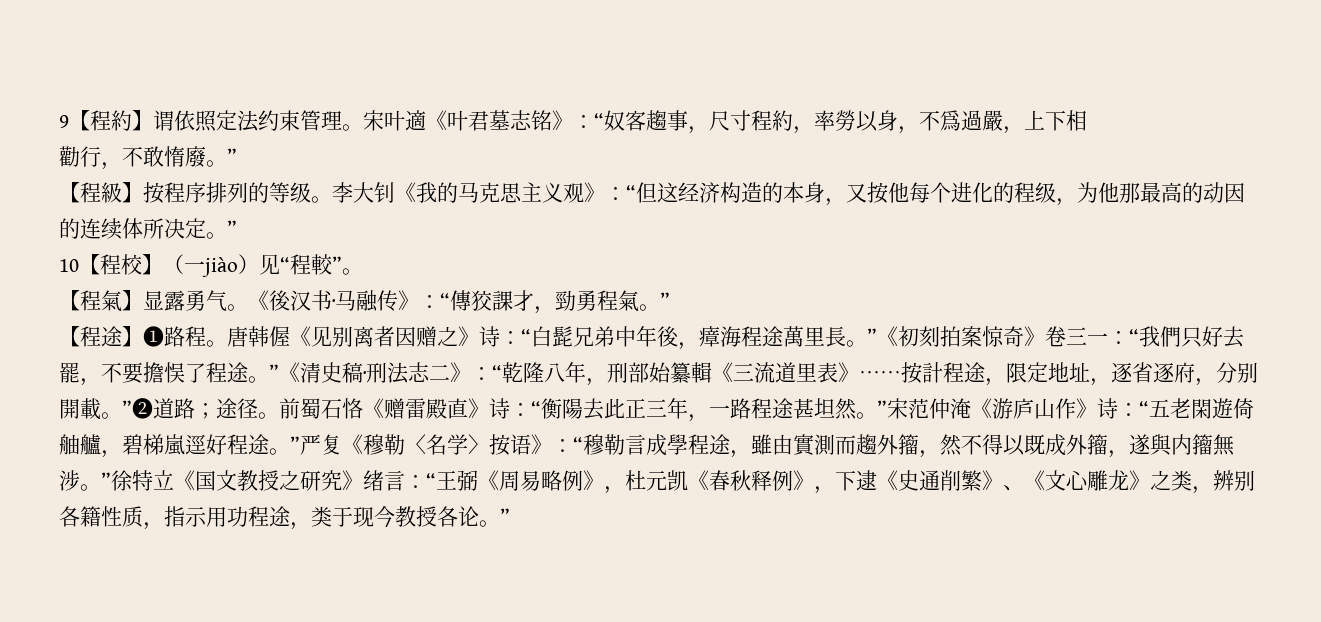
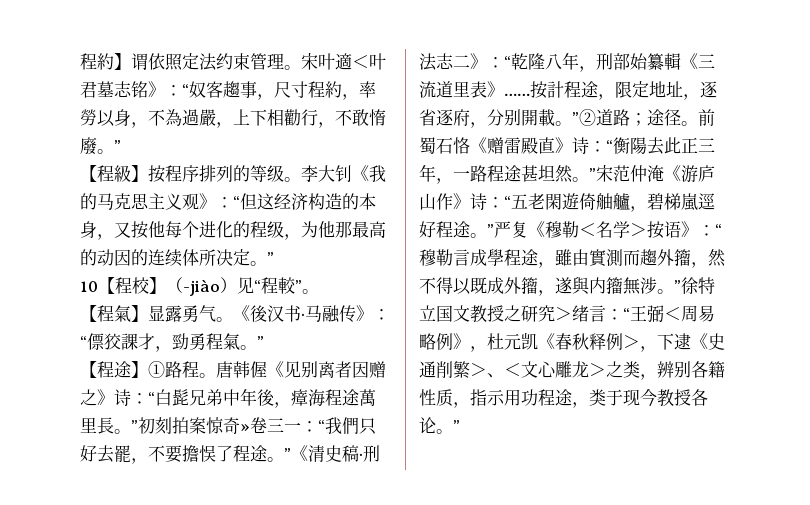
[59,110,90,131] 9【 -> (80, 61) none
[426,110,447,130] 《 -> [352,55,369,68] ＜
[940,110,961,131] 爲 -> [165,109,182,126] 為
(1087, 120) // -> (284, 117) none
[184,257,238,277] 一jiào -> [183,279,220,296] -jiào
[450,290,471,311] 傳 -> [87,333,104,350] 僄
[143,326,164,347] ❶ -> [148,361,165,378] ①
[877,326,898,346] 《 -> (138, 426) none
[1024,326,1045,346] 》 -> [240,424,250,432] »
[859,371,901,380] ⋯⋯ -> [504,93,530,96] ……
[122,398,153,419] ”❷ -> [572,109,596,126] ”②
[405,434,489,455] 〈名学〉 -> [579,221,647,238] ＜名学＞
[174,470,195,490] 《 -> (436, 313) none
[342,470,363,490] 》 -> [555,307,572,320] ＞
[478,470,499,490] 《 -> [664,307,681,320] ＜
[793,470,814,490] 》 -> [623,335,640,348] ＞
[982,470,1045,491] 》、《 -> [470,363,521,378] ＞、＜
[1129,470,1150,490] 》 -> [589,363,606,376] ＞

